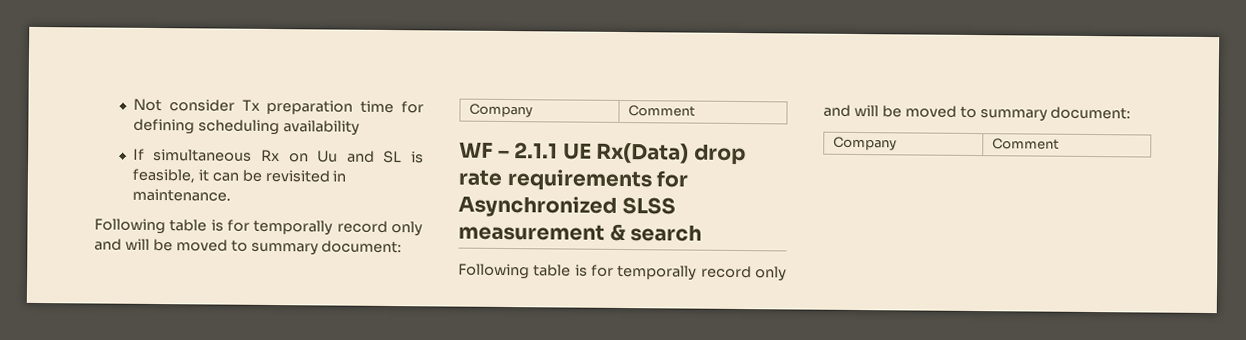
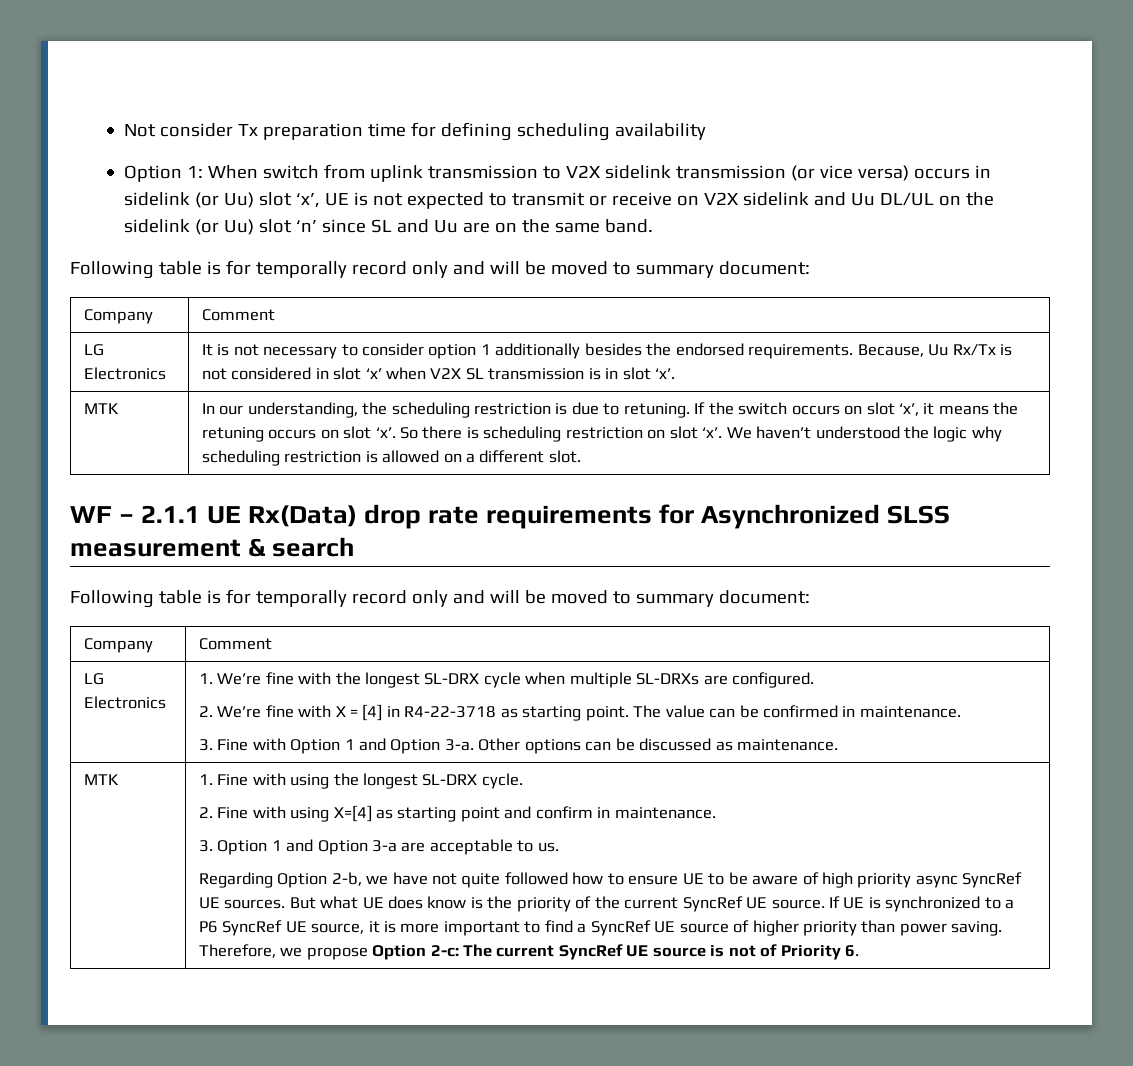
[132,148,424,164] [131,168,347,184] [131,188,231,202] If simultaneous Rx on Uu and SL is feasible, it can be revisited in maintenance. -> [123,164,991,182] [123,192,994,209] [123,219,653,235] Option 1: When switch from uplink transmission to V2X sidelink transmission (or vice versa) occurs in sidelink (or Uu) slot ‘x’, UE is not expected to transmit or receive on V2X sidelink and Uu DL/UL on the sidelink (or Uu) slot ‘n’ since SL and Uu are on the same band.
(696, 111) none -> [83,344,104,356] [83,367,166,380] [201,343,1013,359] [201,367,676,380] [83,403,119,414] [201,402,1019,418] [201,426,1002,442] [201,450,581,466] // LG Electronics | It is not necessary to consider option 1 additionally besides the endorsed requirements. Because, Uu Rx/Tx is not considered in slot ‘x’ when V2X SL transmission is in slot ‘x’. // MTK | In our understanding, the scheduling restriction is due to retuning. If the switch occurs on slot ‘x’, it means the retuning occurs on slot ‘x’. So there is scheduling restriction on slot ‘x’. We haven’t understood the logic why scheduling restriction is allowed on a different slot.
(1060, 144) none -> [83,673,104,685] [83,696,166,709] [198,672,815,688] [198,704,961,721] [198,738,839,754] [83,774,119,785] [198,773,523,789] [198,805,716,822] [198,839,559,855] [198,872,1023,888] [198,896,1015,912] [198,920,1003,936] [198,944,860,960] // LG Electronics | 1. We’re fine with the longest SL-DRX cycle when multiple SL-DRXs are configured. // 2. We’re fine with X = [4] in R4-22-3718 as starting point. The value can be confirmed in maintenance. // 3. Fine with Option 1 and Option 3-a. Other options can be discussed as maintenance. // MTK | 1. Fine with using the longest SL-DRX cycle. // 2. Fine with using X=[4] as starting point and confirm in maintenance. // 3. Option 1 and Option 3-a are acceptable to us. // Regarding Option 2-b, we have not quite followed how to ensure UE to be aware of high priority async SyncRef UE sources. But what UE does know is the priority of the current SyncRef UE source. If UE is synchronized to a P6 SyncRef UE source, it is more important to find a SyncRef UE source of higher priority than power saving. Therefore, we propose Option 2-c: The current SyncRef UE source is not of Priority 6.

